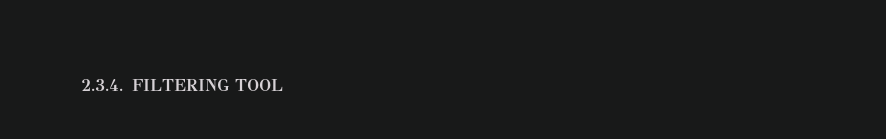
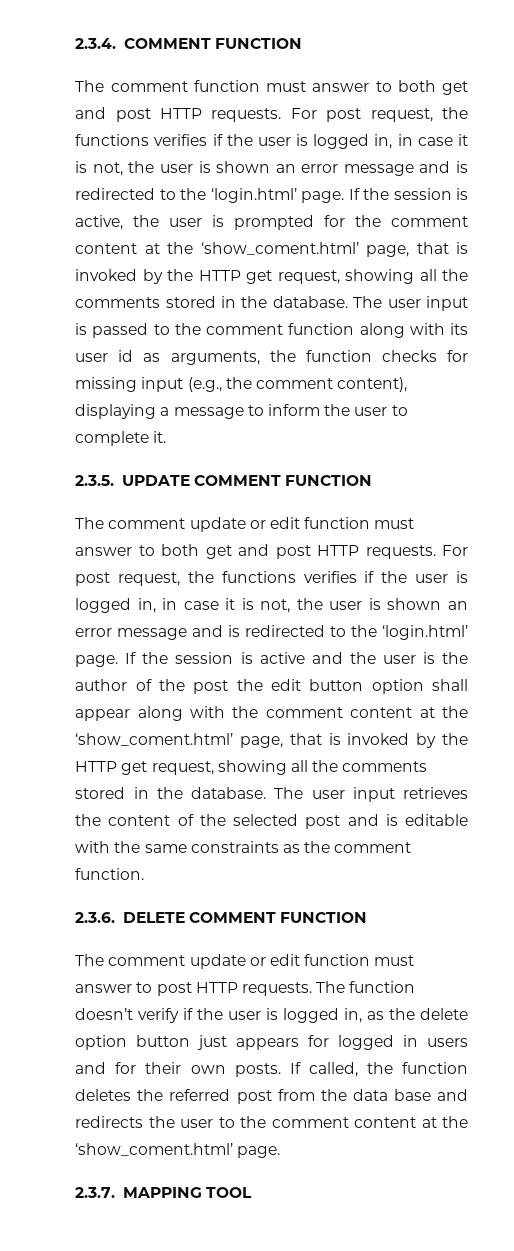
[131,78,229,91] FILTERING -> [124,38,303,49] [75,80,469,95] [75,107,468,122] [75,134,468,149] [75,161,469,176] [75,188,468,203] [75,215,469,230] [75,242,468,257] [75,269,468,284] [75,296,468,311] [75,323,468,338] [75,350,468,365] [75,377,408,392] [75,404,408,419] [75,431,167,446] [75,475,373,486] [75,517,415,532] [75,544,468,559] [75,571,468,586] [75,598,468,613] [75,625,468,640] [75,652,469,667] [75,679,468,694] [75,706,468,721] [75,733,468,748] [75,760,428,775] [75,787,469,802] [75,814,468,829] [75,841,412,853] [75,868,145,880] [75,912,368,923] [75,954,415,969] [75,981,416,996] [75,1008,468,1023] [75,1035,469,1050] [75,1062,468,1077] [75,1089,468,1104] [75,1116,468,1128] [75,1143,281,1158] [75,1187,203,1198] COMMENT FUNCTION // The comment function must answer to both get and post HTTP requests. For post request, the functions verifies if the user is logged in, in case it is not, the user is shown an error message and is redirected to the ‘login.html’ page. If the session is active, the user is prompted for the comment content at the ‘show_coment.html’ page, that is invoked by the HTTP get request, showing all the comments stored in the database. The user input is passed to the comment function along with its user id as arguments, the function checks for missing input (e.g., the comment content), displaying a message to inform the user to complete it. // 2.3.5. UPDATE COMMENT FUNCTION // The comment update or edit function must answer to both get and post HTTP requests. For post request, the functions verifies if the user is logged in, in case it is not, the user is shown an error message and is redirected to the ‘login.html’ page. If the session is active and the user is the author of the post the edit button option shall appear along with the comment content at the ‘show_coment.html’ page, that is invoked by the HTTP get request, showing all the comments stored in the database. The user input retrieves the content of the selected post and is editable with the same constraints as the comment function. // 2.3.6. DELETE COMMENT FUNCTION // The comment update or edit function must answer to post HTTP requests. The function doesn’t verify if the user is logged in, as the delete option button just appears for logged in users and for their own posts. If called, the function deletes the referred post from the data base and redirects the user to the comment content at the ‘show_coment.html’ page. // 2.3.7. MAPPING

